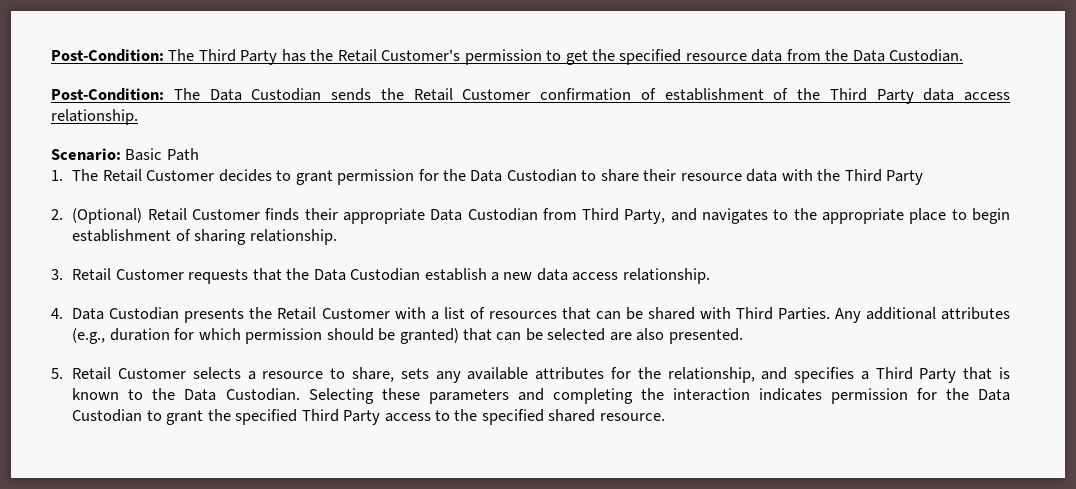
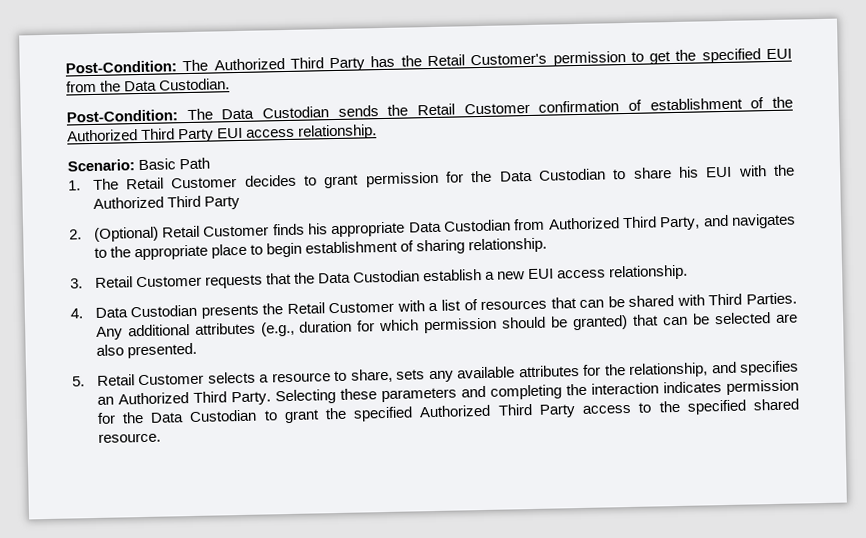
[51,49,195,62] Post-Condition: The -> [65,58,285,74] Post-Condition: The Authorized
[685,49,783,62] resource data -> [766,48,793,60] EUI
[829,88,955,104] Third Party data -> [67,127,244,143] Authorized Third Party EUI
[643,169,778,182] their resource data -> [677,166,733,178] his EUI
(841, 175) none -> [92,196,164,209] Authorized
[304,208,338,220] their -> [307,223,328,235] his
(577, 214) none -> [547,217,620,230] Authorized
[536,268,568,281] data -> [528,268,555,280] EUI
[860,367,1010,383] [72,388,300,401] a Third Party that is known to the Data Custodian. -> [96,391,271,406] an Authorized Third Party.
(298, 417) none -> [419,404,492,418] Authorized

